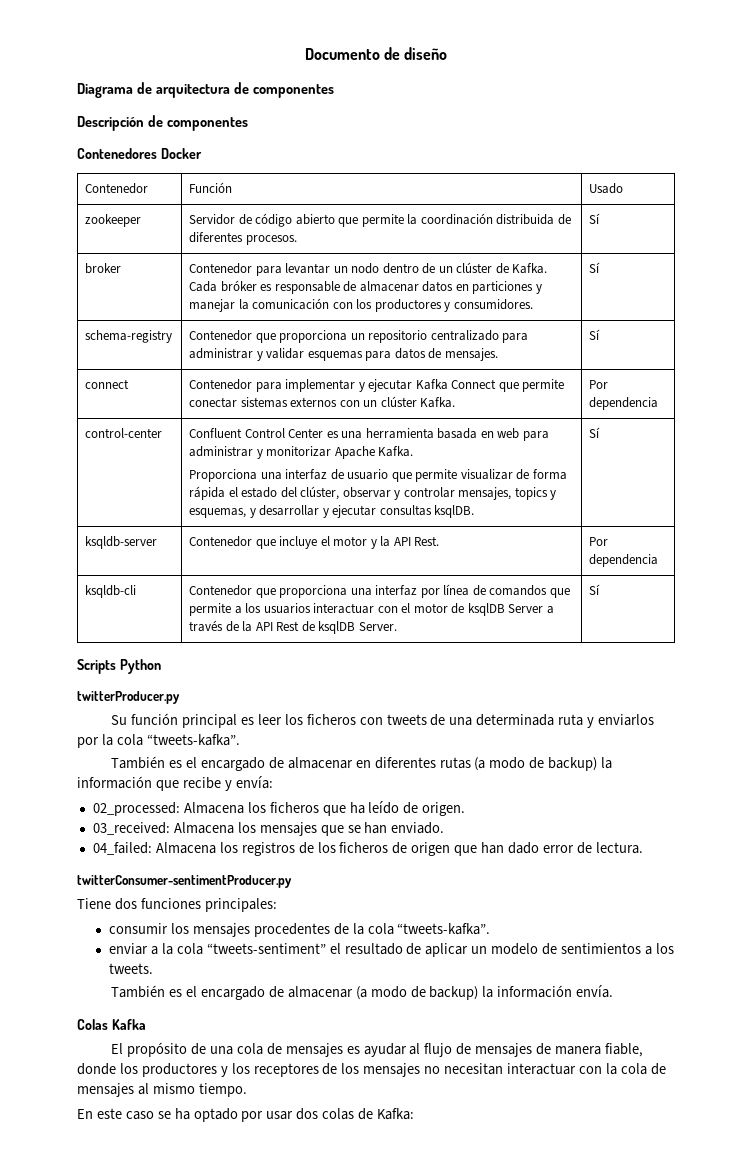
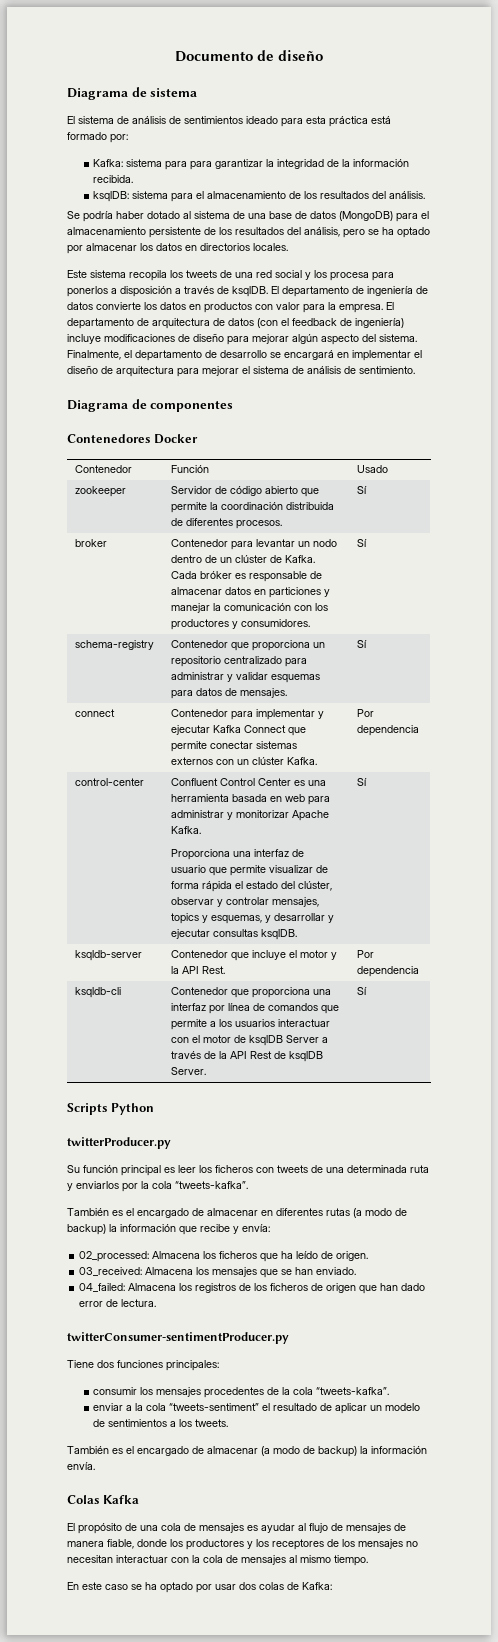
[155,82,334,98] [77,116,144,131] arquitectura de componentes // Descripción -> [150,88,198,97] [67,116,391,127] [67,132,128,143] [93,159,410,170] [93,175,134,183] [93,191,426,202] [67,211,429,222] [67,227,430,238] [67,243,288,254] [67,270,394,281] [67,286,428,297] [67,302,394,313] [67,318,404,329] [67,333,417,345] [67,350,422,361] [67,365,415,377] [67,400,128,412] sistema // El sistema de análisis de sentimientos ideado para esta práctica está formado por: // Kafka: sistema para para garantizar la integridad de la información recibida. // ksqlDB: sistema para el almacenamiento de los resultados del análisis. // Se podría haber dotado al sistema de una base de datos (MongoDB) para el almacenamiento persistente de los resultados del análisis, pero se ha optado por almacenar los datos en directorios locales. // Este sistema recopila los tweets de una red social y los procesa para ponerlos a disposición a través de ksqlDB. El departamento de ingeniería de datos convierte los datos en productos con valor para la empresa. El departamento de arquitectura de datos (con el feedback de ingeniería) incluye modificaciones de diseño para mejorar algún aspecto del sistema. Finalmente, el departamento de desarrollo se encargará en implementar el diseño de arquitectura para mejorar el sistema de análisis de sentimiento. // Diagrama

